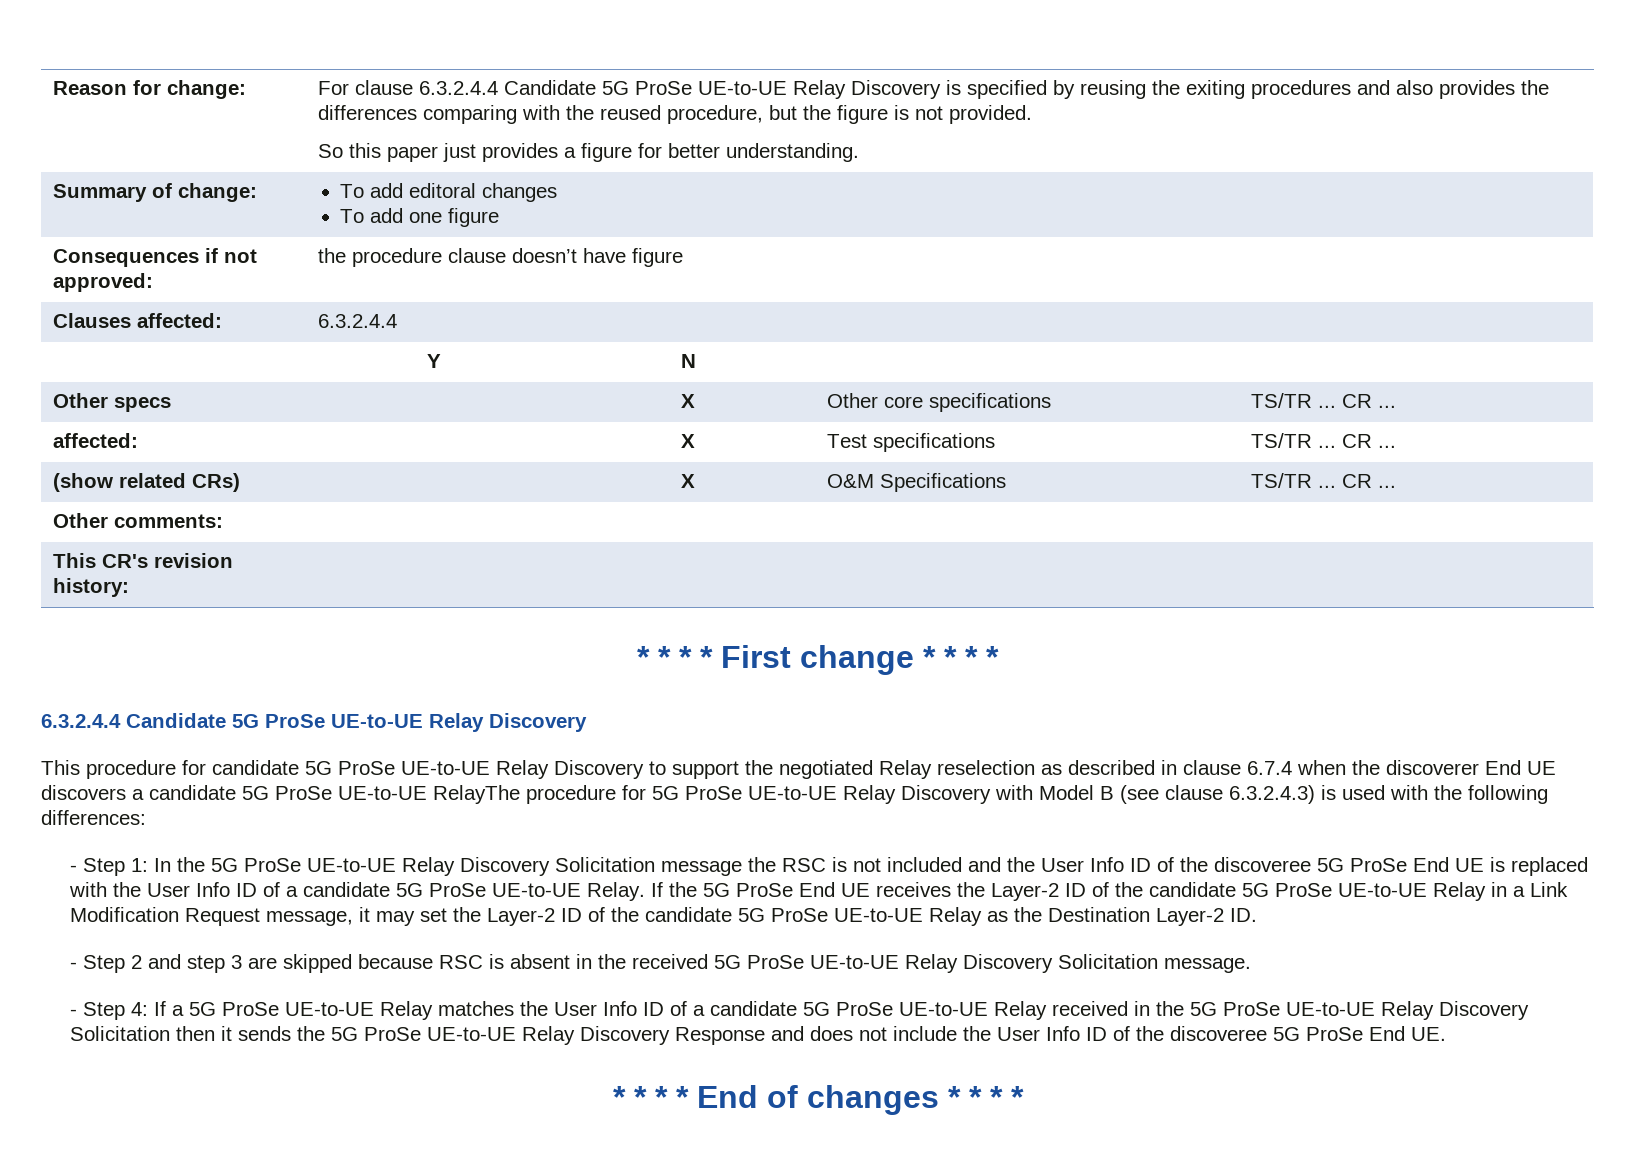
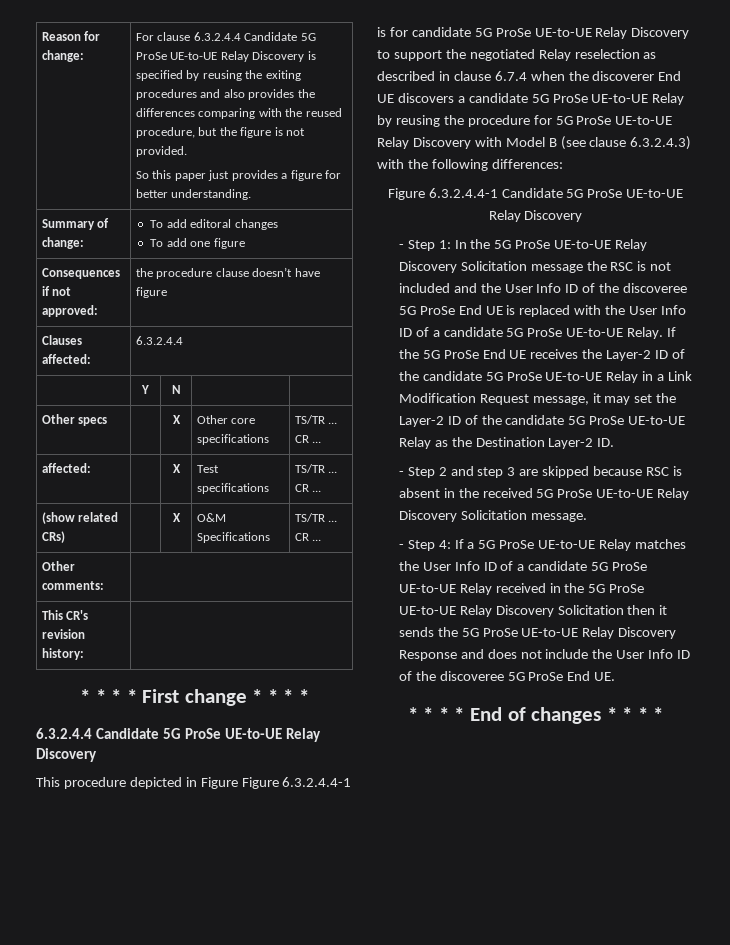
(176, 769) none -> [129,777,352,789] [377,27,386,37] depicted in Figure Figure 6.3.2.4.4-1 is
[433,785,520,804] RelayThe -> [652,93,685,105] [377,115,464,127] Relay by reusing the
[1321,785,1385,800] is used -> (692, 143) none
(146, 817) none -> [387,188,684,200] [488,210,583,222] // Figure 6.3.2.4.4-1 Candidate 5G ProSe UE-to-UE Relay Discovery

